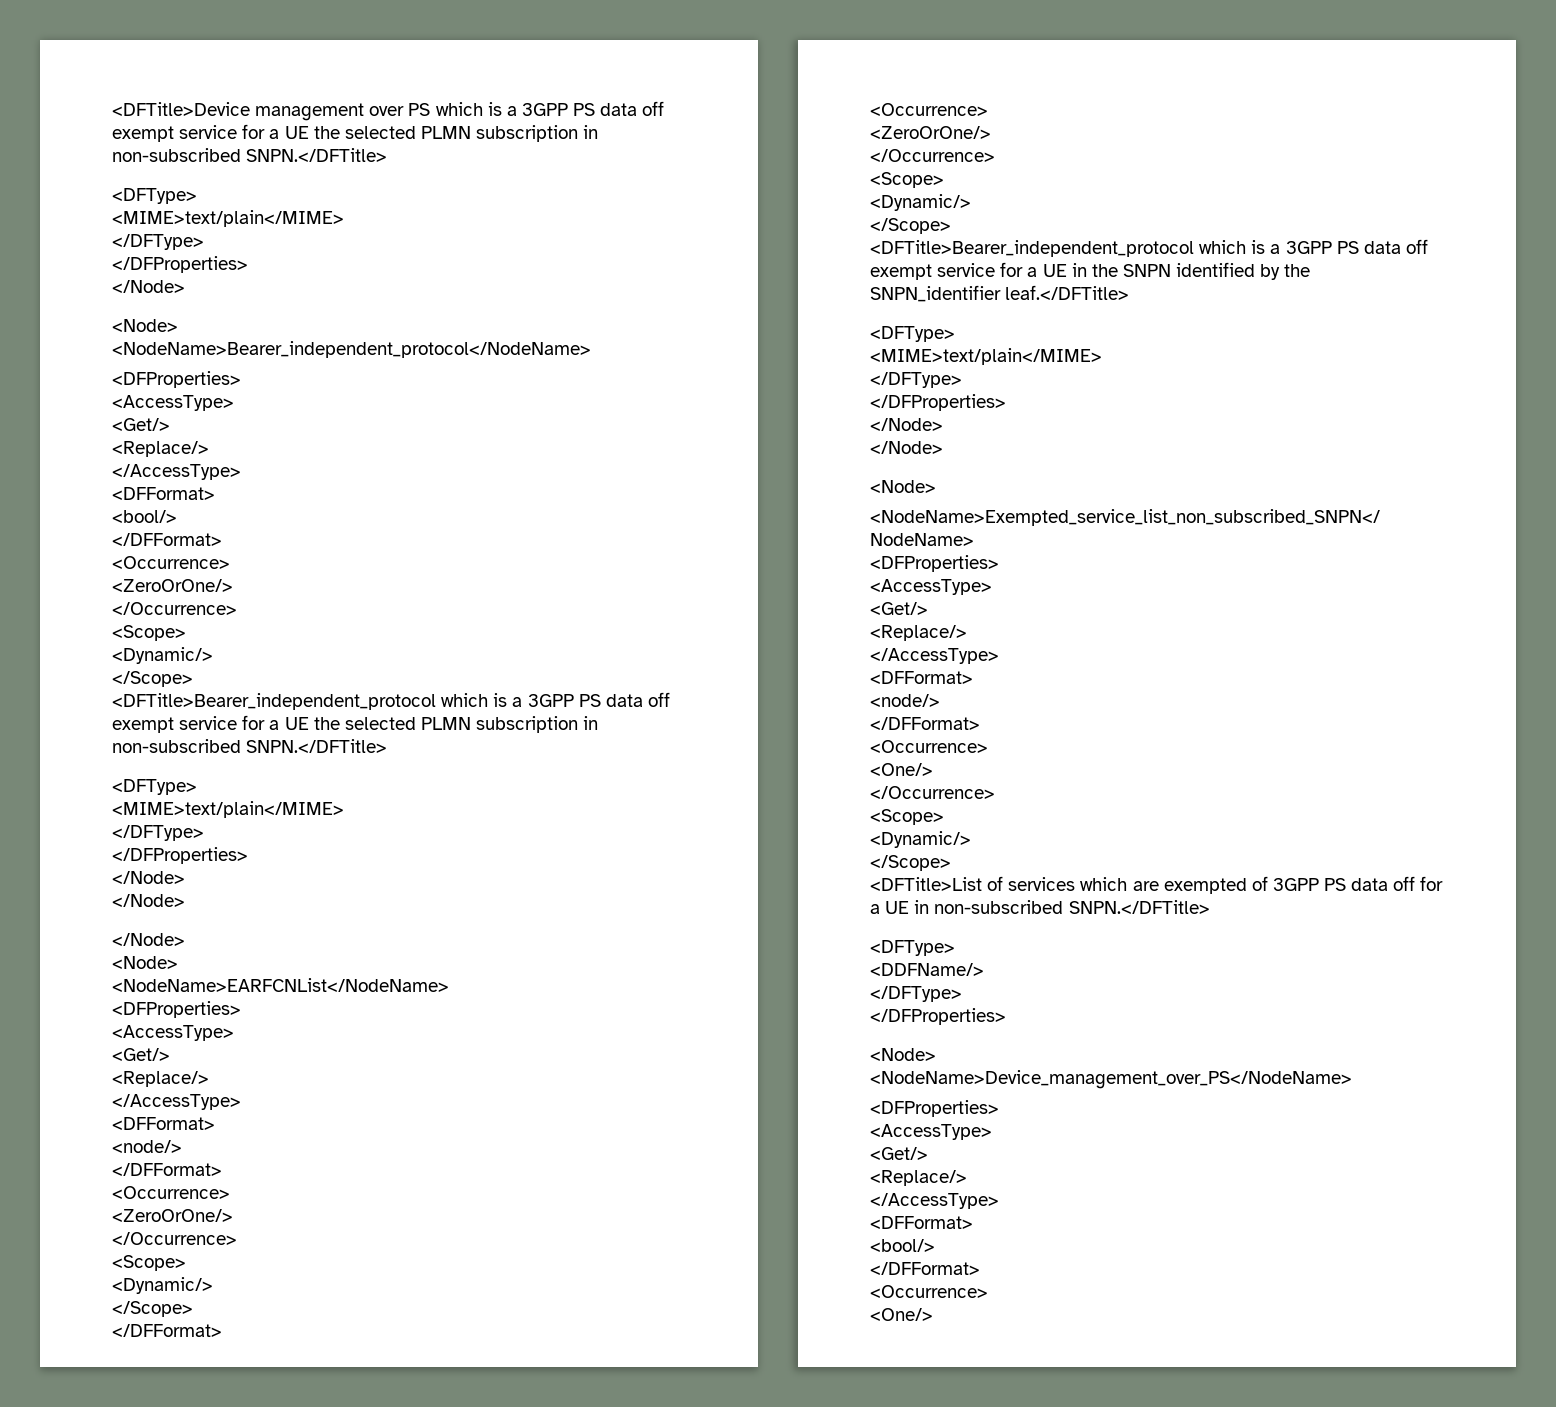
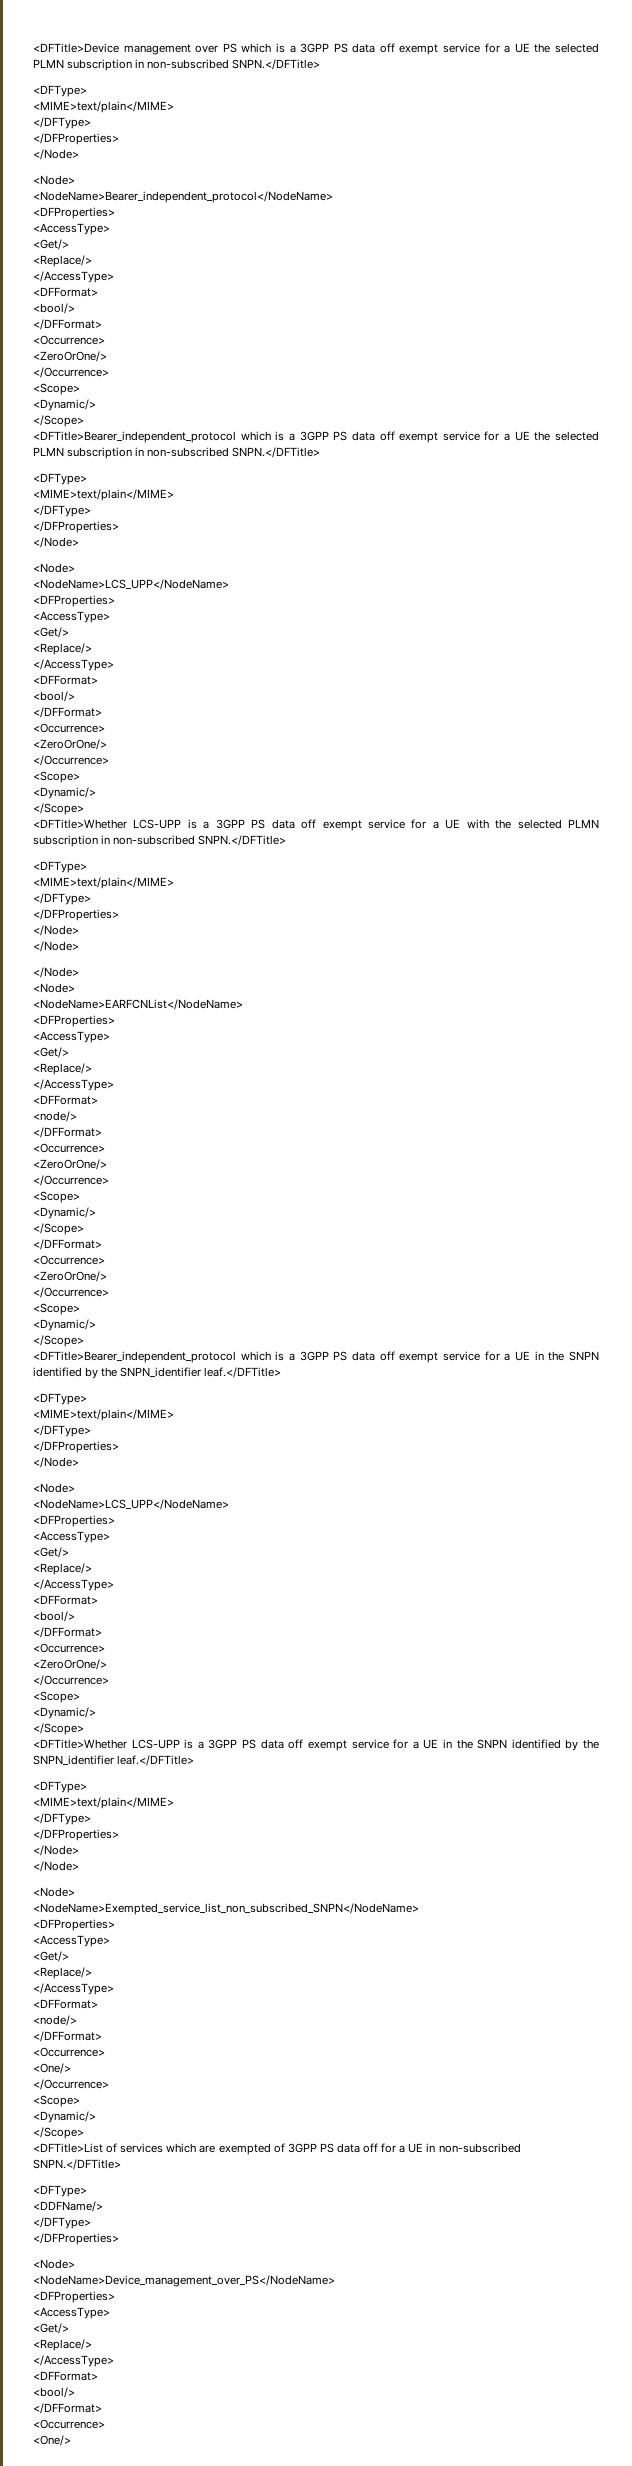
(185, 877) none -> [33,563,75,573] [33,579,229,590] [33,595,115,607] [33,611,110,623] [33,627,69,638] [33,643,92,655] [33,659,114,671] [33,675,98,685] [33,691,75,702] [33,707,102,718] [33,723,105,733] [33,739,107,750] [33,755,109,766] [33,771,80,783] [33,787,96,799] [33,803,84,815] [33,819,599,831] [33,835,287,847] [33,861,87,873] [33,877,174,889] [33,893,91,905] [33,909,119,921] [33,925,79,936] // <Node> // <NodeName>LCS_UPP</NodeName> // <DFProperties> // <AccessType> // <Get/> // <Replace/> // </AccessType> // <DFFormat> // <bool/> // </DFFormat> // <Occurrence> // <ZeroOrOne/> // </Occurrence> // <Scope> // <Dynamic/> // </Scope> // <DFTitle>Whether LCS-UPP is a 3GPP PS data off exempt service for a UE with the selected PLMN subscription in non-subscribed SNPN.</DFTitle> // <DFType> // <MIME>text/plain</MIME> // </DFType> // </DFProperties> // </Node>
(943, 424) none -> [33,1483,75,1493] [33,1499,229,1510] [33,1515,115,1527] [33,1531,110,1543] [33,1547,69,1558] [33,1563,92,1575] [33,1579,114,1591] [33,1595,98,1605] [33,1611,75,1622] [33,1627,102,1638] [33,1643,105,1653] [33,1659,107,1670] [33,1675,109,1686] [33,1691,80,1703] [33,1707,96,1719] [33,1723,84,1735] [33,1739,599,1751] [33,1755,195,1766] [33,1781,87,1793] [33,1797,174,1809] [33,1813,91,1825] [33,1829,119,1841] [33,1845,79,1856] // <Node> // <NodeName>LCS_UPP</NodeName> // <DFProperties> // <AccessType> // <Get/> // <Replace/> // </AccessType> // <DFFormat> // <bool/> // </DFFormat> // <Occurrence> // <ZeroOrOne/> // </Occurrence> // <Scope> // <Dynamic/> // </Scope> // <DFTitle>Whether LCS-UPP is a 3GPP PS data off exempt service for a UE in the SNPN identified by the SNPN_identifier leaf.</DFTitle> // <DFType> // <MIME>text/plain</MIME> // </DFType> // </DFProperties> // </Node>

